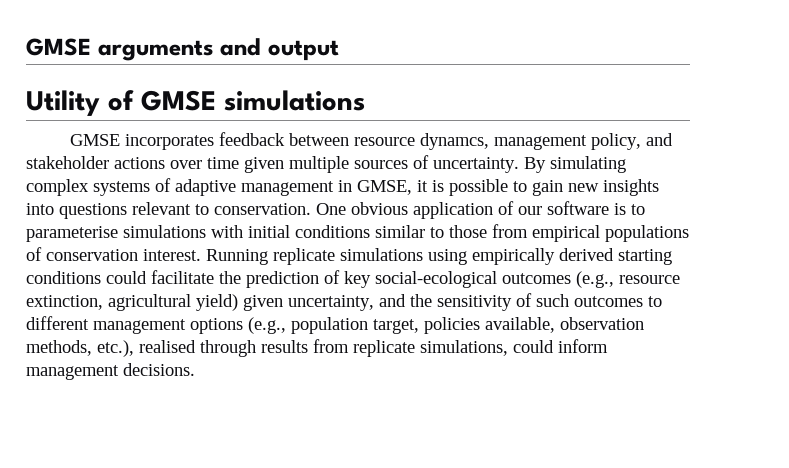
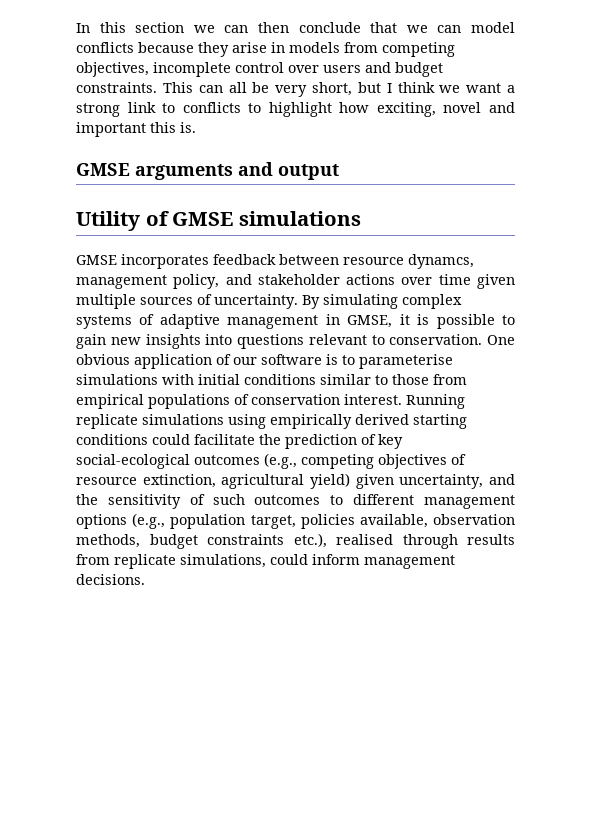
(26, 47) none -> [76,22,516,33] [76,42,455,57] [76,62,443,77] [76,82,515,97] [76,102,515,117] [76,122,196,137] In this section we can then conclude that we can model conflicts because they arise in models from competing objectives, incomplete control over users and budget constraints. This can all be very short, but I think we want a strong link to conflicts to highlight how exciting, novel and important this is. //
(614, 279) none -> [301,454,466,469] competing objectives of
(92, 348) none -> [149,534,284,549] budget constraints

